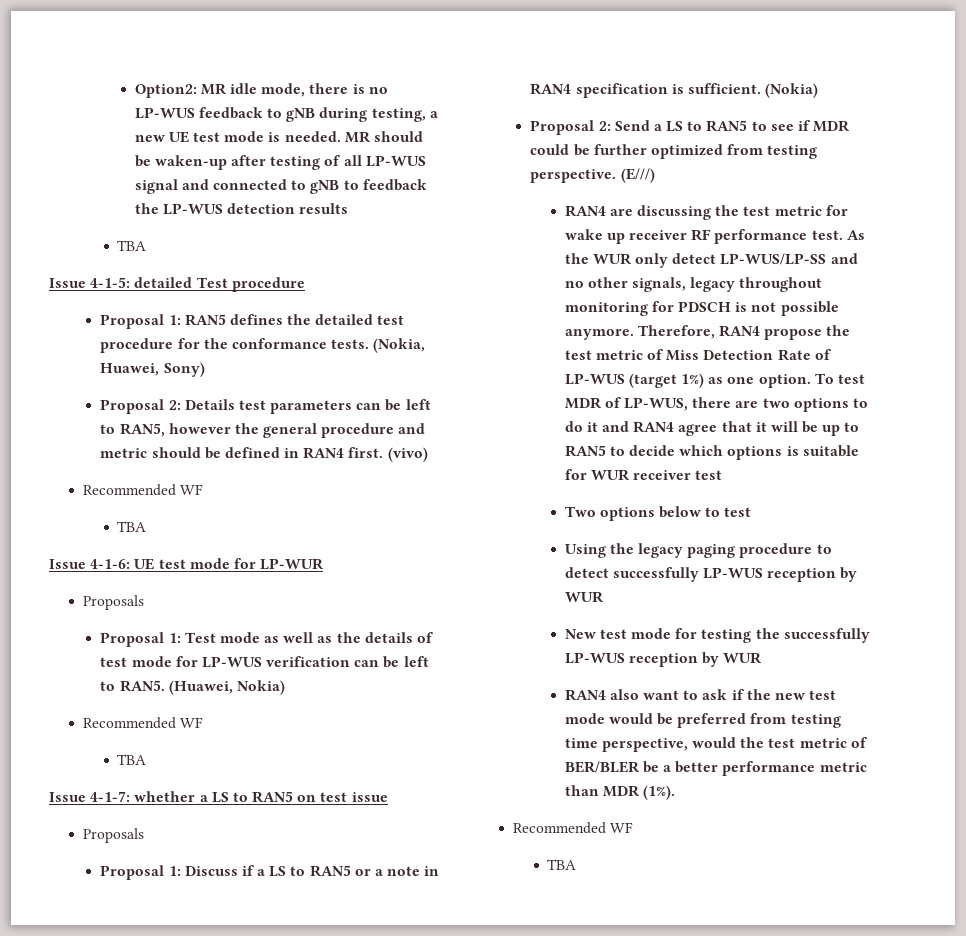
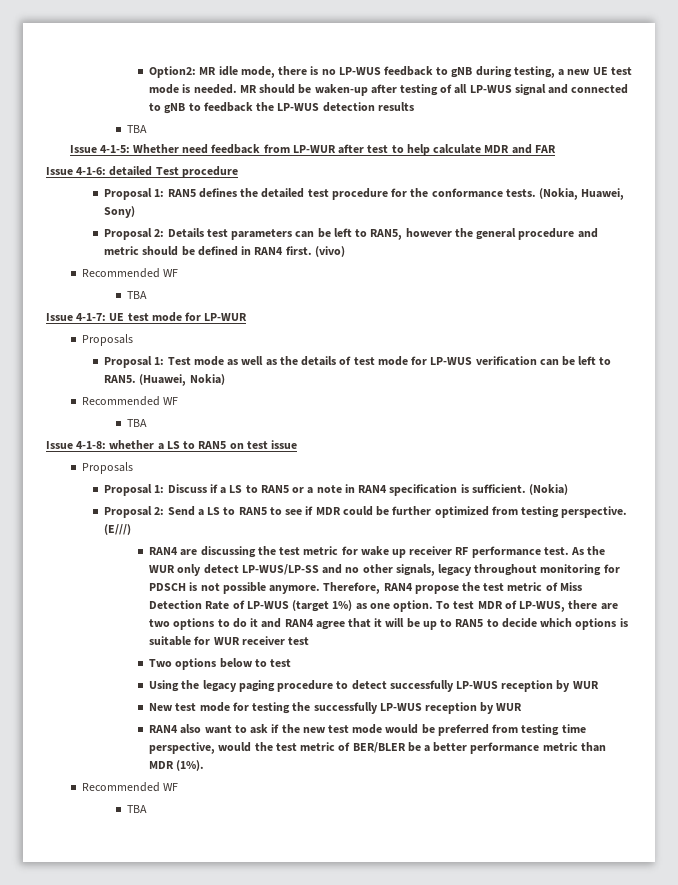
(131, 282) none -> [132,144,556,156] [46,167,107,175] Whether need feedback from LP-WUR after test to help calculate MDR and FAR // Issue 4-1-6:
[90,559,131,569] 4-1-6: -> [76,313,107,321] 4-1-7:
[90,791,131,802] 4-1-7: -> [76,441,107,449] 4-1-8:

